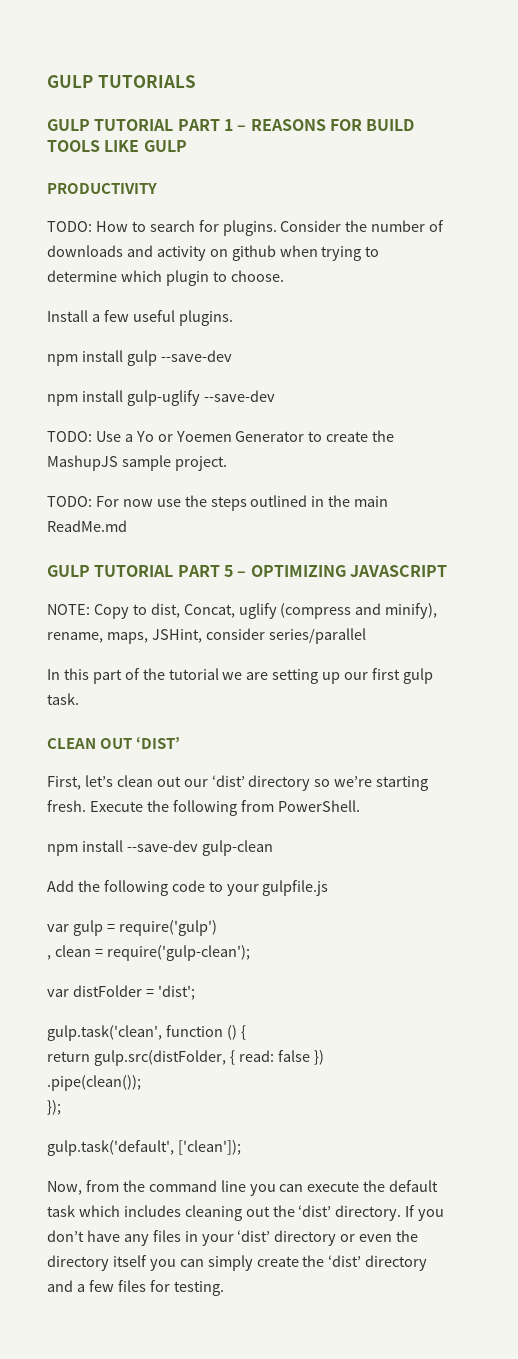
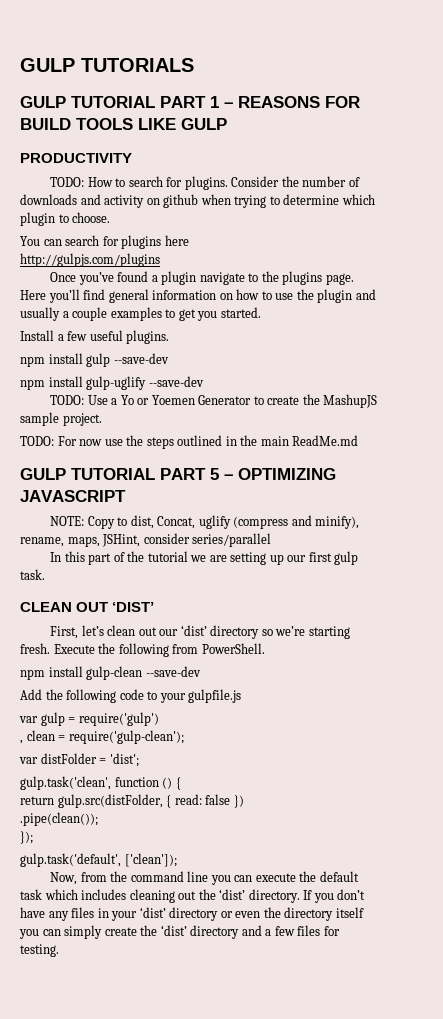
(284, 276) none -> [20,235,189,249] [20,253,160,267] [50,271,354,285] [20,289,376,303] [20,307,261,321] // You can search for plugins here // http://gulpjs.com/plugins // Once you’ve found a plugin navigate to the plugins page. Here you’ll find general information on how to use the plugin and usually a couple examples to get you started.
[126,840,273,856] --save-dev gulp-clean -> [86,666,201,680] gulp-clean --save-dev

